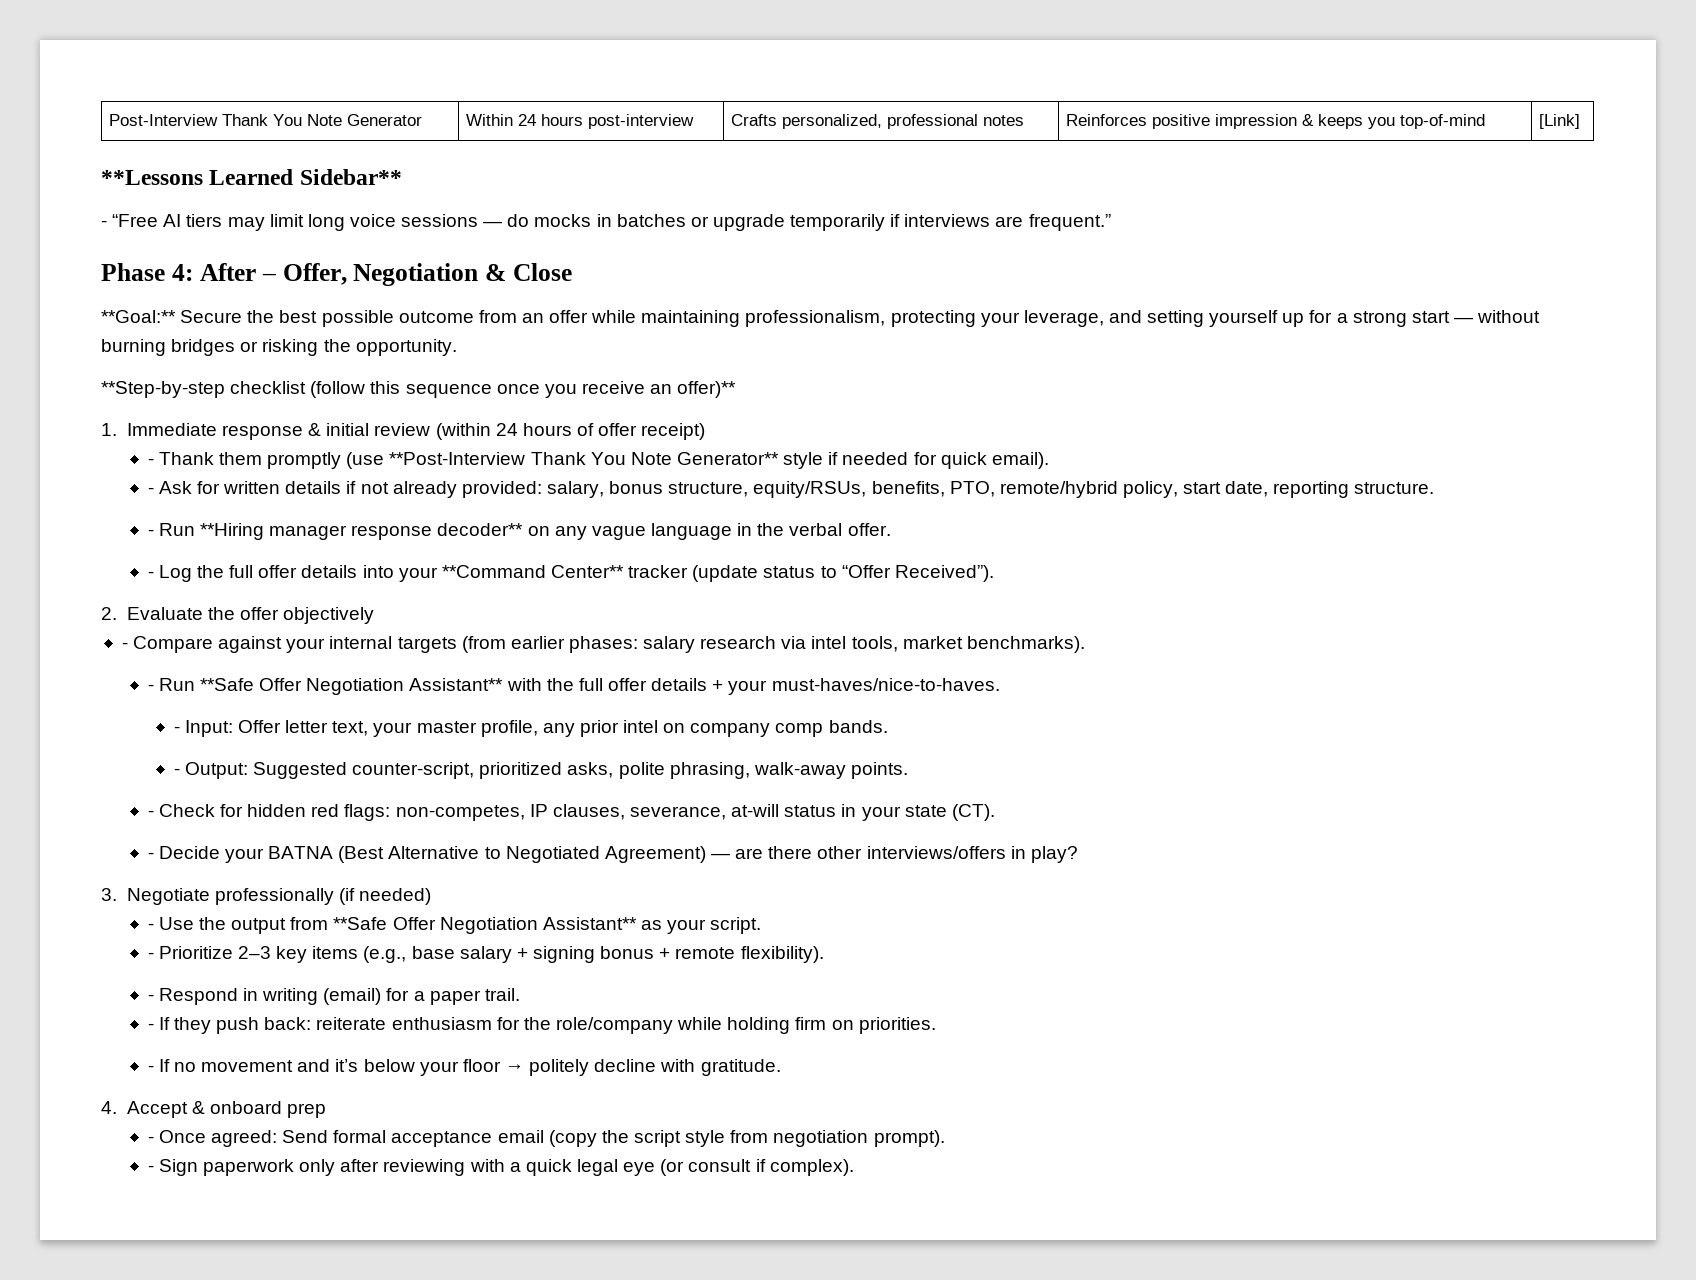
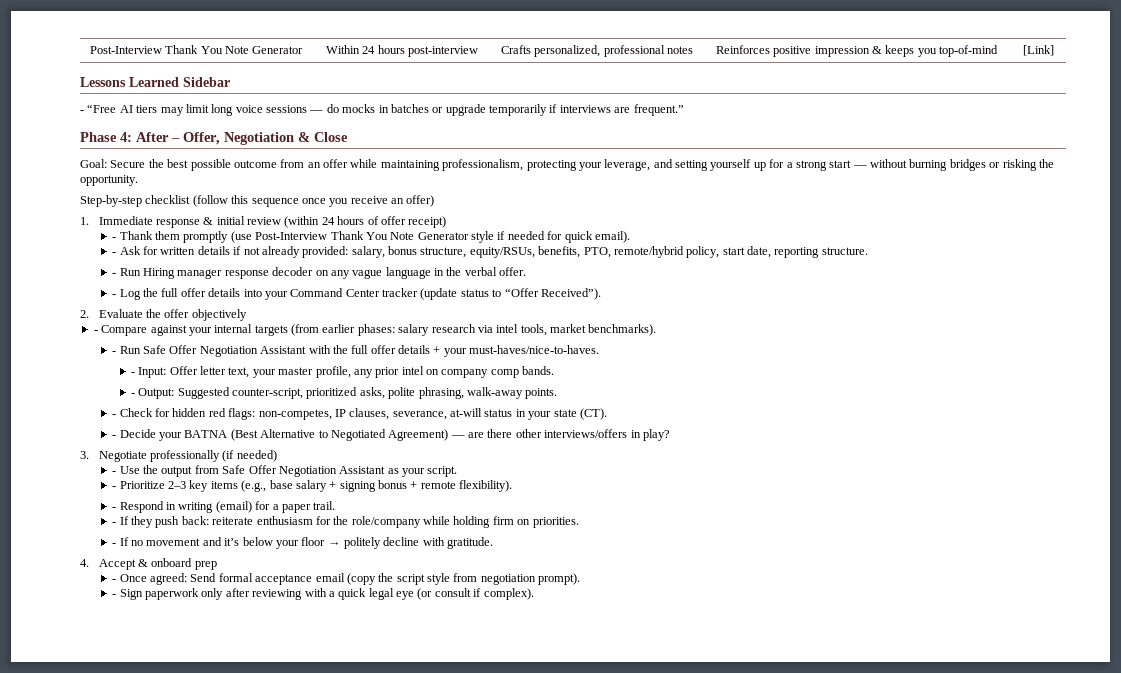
[101,169,402,185] **Lessons Learned Sidebar** -> [80,77,230,87] Lessons Learned Sidebar
[101,310,176,323] **Goal:** -> [80,159,107,168] Goal:
[101,381,225,398] **Step-by-step -> [80,195,142,207] Step-by-step
[677,381,737,398] offer)** -> [406,195,435,207] offer)
[389,452,779,465] **Post-Interview Thank You Note Generator** -> [255,231,469,240] Post-Interview Thank You Note Generator
[200,523,265,540] **Hiring -> [143,268,176,279] Hiring
[437,523,524,536] decoder** -> [272,267,314,276] decoder
[441,565,624,578] **Command Center** -> [290,288,380,297] Command Center
[200,678,504,695] **Safe Offer Negotiation Assistant** -> [143,345,307,357] Safe Offer Negotiation Assistant
[333,917,637,934] **Safe Offer Negotiation Assistant** -> [222,465,386,477] Safe Offer Negotiation Assistant

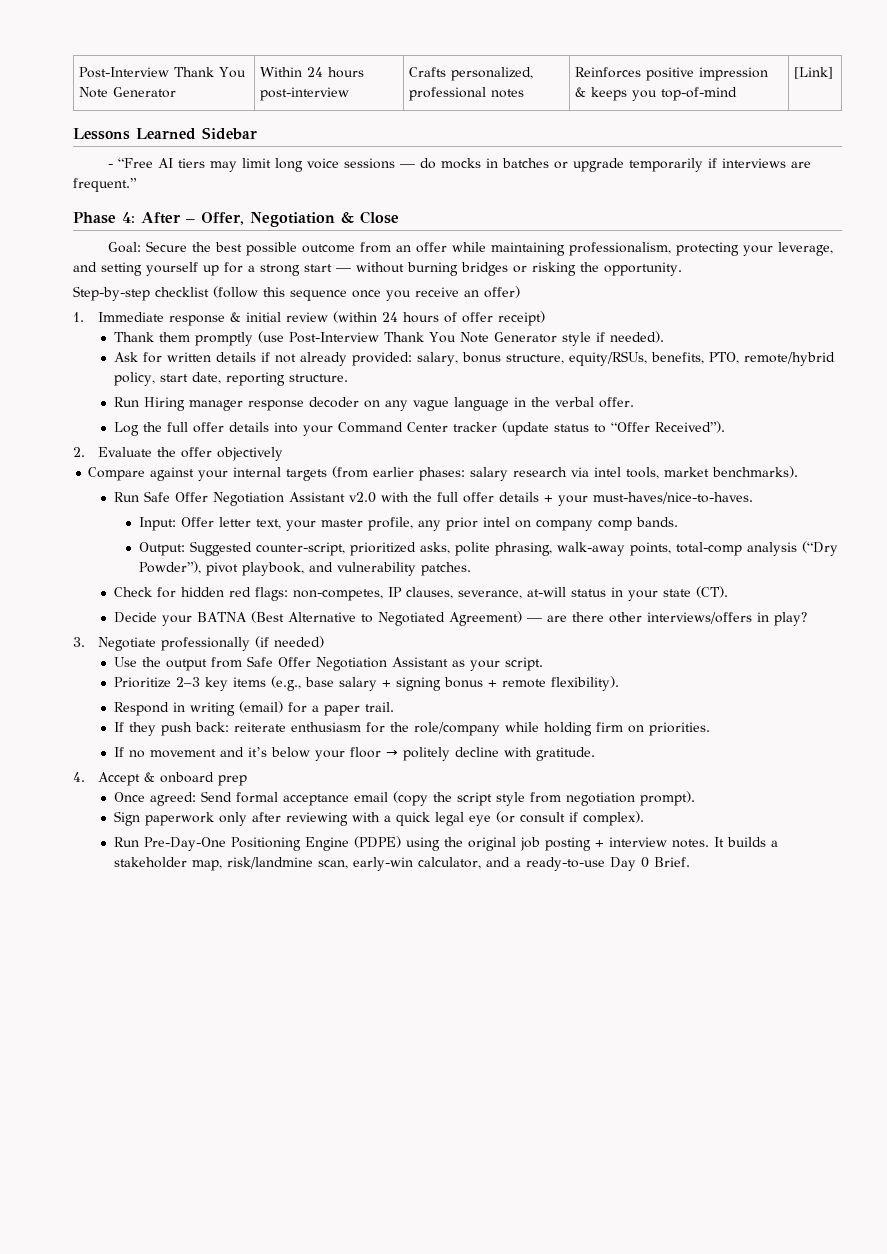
[112,237,117,240] - -> (546, 318) none
[507,231,630,243] [112,252,117,255] needed for quick email). // - -> [609,331,664,343] needed). //
[112,273,117,276] - -> (348, 378) none
[112,294,117,297] - -> (634, 402) none
[93,330,98,333] - -> (284, 454) none
[112,351,117,354] - -> (799, 472) none
(307, 350) none -> [348,492,376,503] v2.0
[130,372,135,375] - -> (753, 498) none
[130,393,135,396] - -> (678, 522) none
[525,388,558,399] [112,414,117,417] points. // - -> [629,541,838,556] [138,561,471,576] points, total-comp analysis (“Dry Powder”), pivot playbook, and vulnerability patches. //
[112,435,117,438] - -> (728, 592) none
[112,471,117,474] - -> (325, 642) none
[112,486,117,489] - -> (543, 664) none
[112,507,117,510] - -> (619, 683) none
[112,522,117,525] - -> (394, 707) none
[112,543,117,546] - -> (710, 729) none
[112,579,117,582] - -> (248, 780) none
[112,594,117,597] - -> (695, 798) none
(534, 594) none -> [113,836,778,851] [113,857,690,871] // Run Pre-Day-One Positioning Engine (PDPE) using the original job posting + interview notes. It builds a stakeholder map, risk/landmine scan, early-win calculator, and a ready-to-use Day 0 Brief.

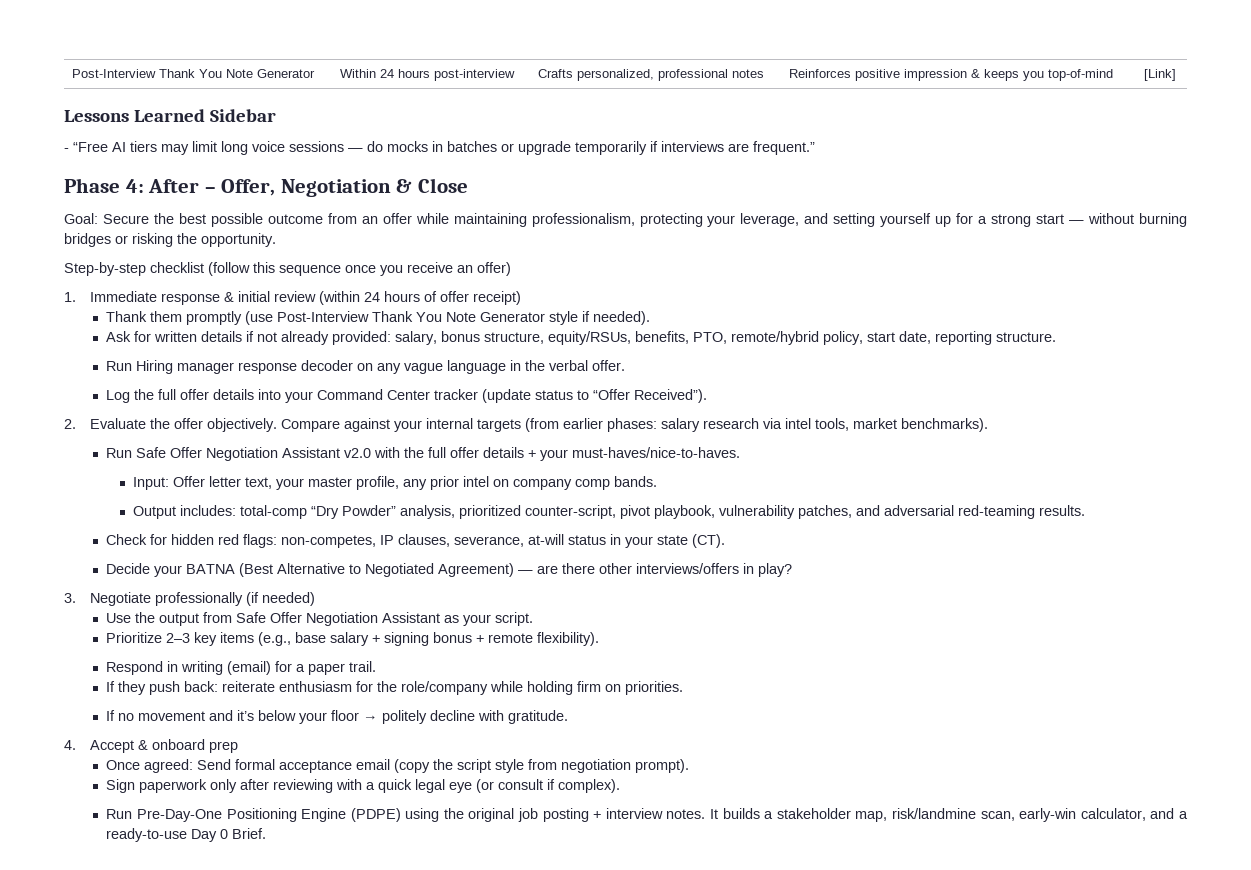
[217,447,284,461] objectively // -> [207,418,278,432] objectively.
[138,541,838,556] [138,561,471,576] Output: Suggested counter-script, prioritized asks, polite phrasing, walk-away points, total-comp analysis (“Dry Powder”), pivot playbook, and vulnerability patches. -> [132,505,1085,519] Output includes: total-comp “Dry Powder” analysis, prioritized counter-script, pivot playbook, vulnerability patches, and adversarial red-teaming results.

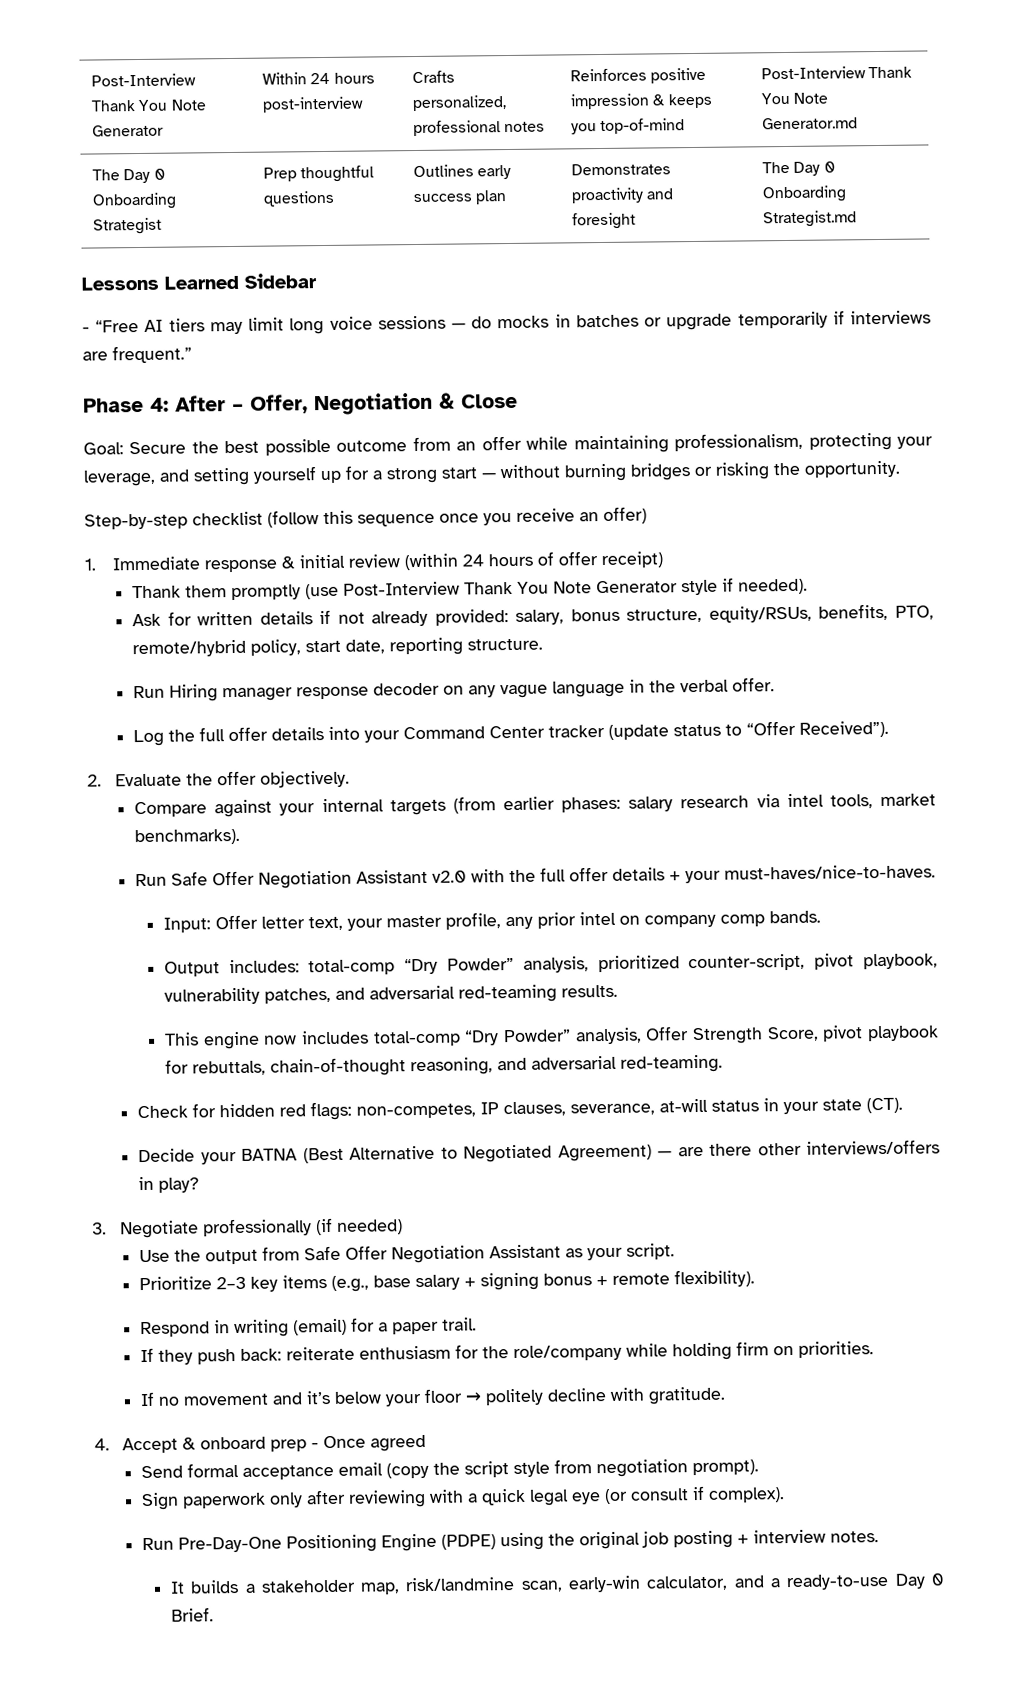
[1143,69,1176,81] [Link] -> [760,66,913,80] [760,92,829,105] [761,117,858,130] [91,168,165,184] [91,192,177,210] [92,217,162,235] [262,165,375,183] [262,190,335,207] [412,164,512,180] [412,190,508,205] [570,163,671,176] [570,187,674,204] [571,212,636,230] [761,161,835,176] [761,185,847,203] [762,210,857,228] Post-Interview Thank You Note Generator.md // The Day 0 Onboarding Strategist | Prep thoughtful questions | Outlines early success plan | Demonstrates proactivity and foresight | The Day 0 Onboarding Strategist.md
(278, 425) none -> (350, 779) //
(1085, 510) none -> [163,1025,940,1050] [164,1054,723,1077] // This engine now includes total-comp “Dry Powder” analysis, Offer Strength Score, pivot playbook for rebuttals, chain-of-thought reasoning, and adversarial red-teaming.
[106,759,194,773] // Once agreed: -> [310,1434,426,1452] - Once agreed //
(706, 814) none -> (880, 1537) //

